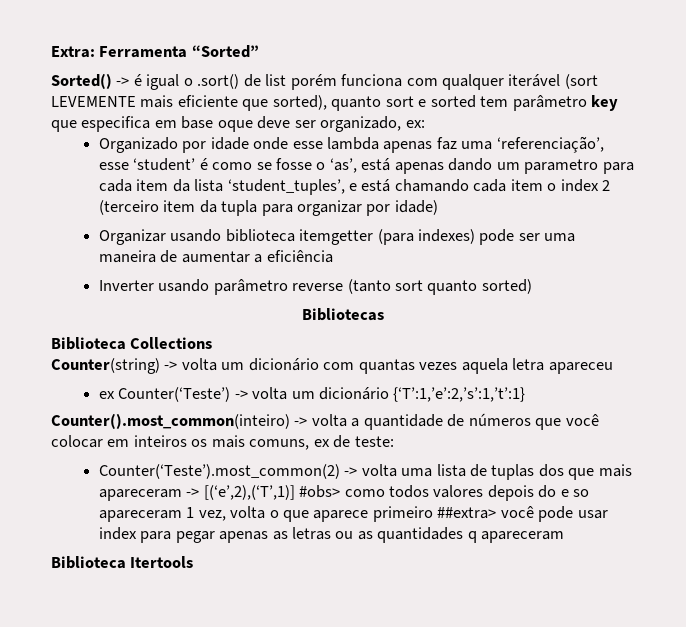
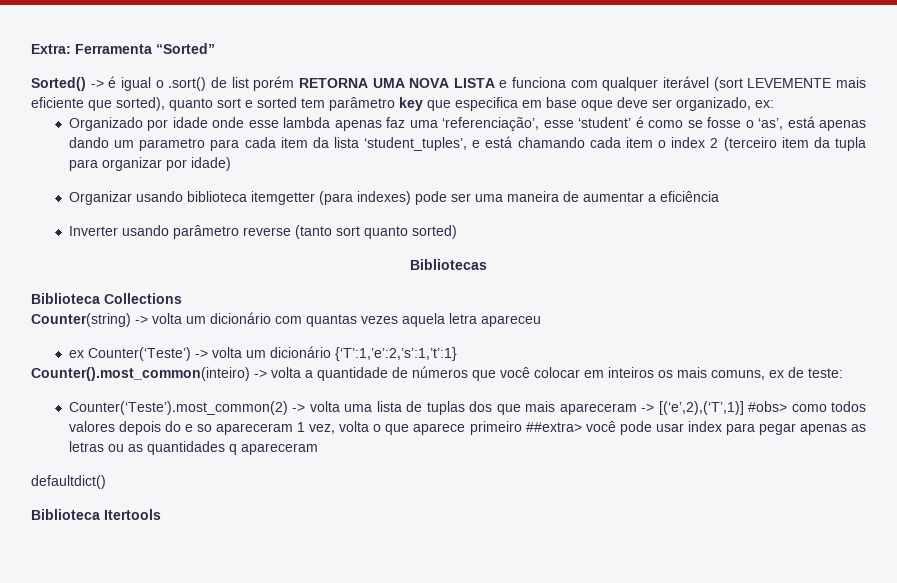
(337, 82) none -> [298,78,508,88] RETORNA UMA NOVA LISTA e
(565, 537) none -> [31,475,106,489] // defaultdict()

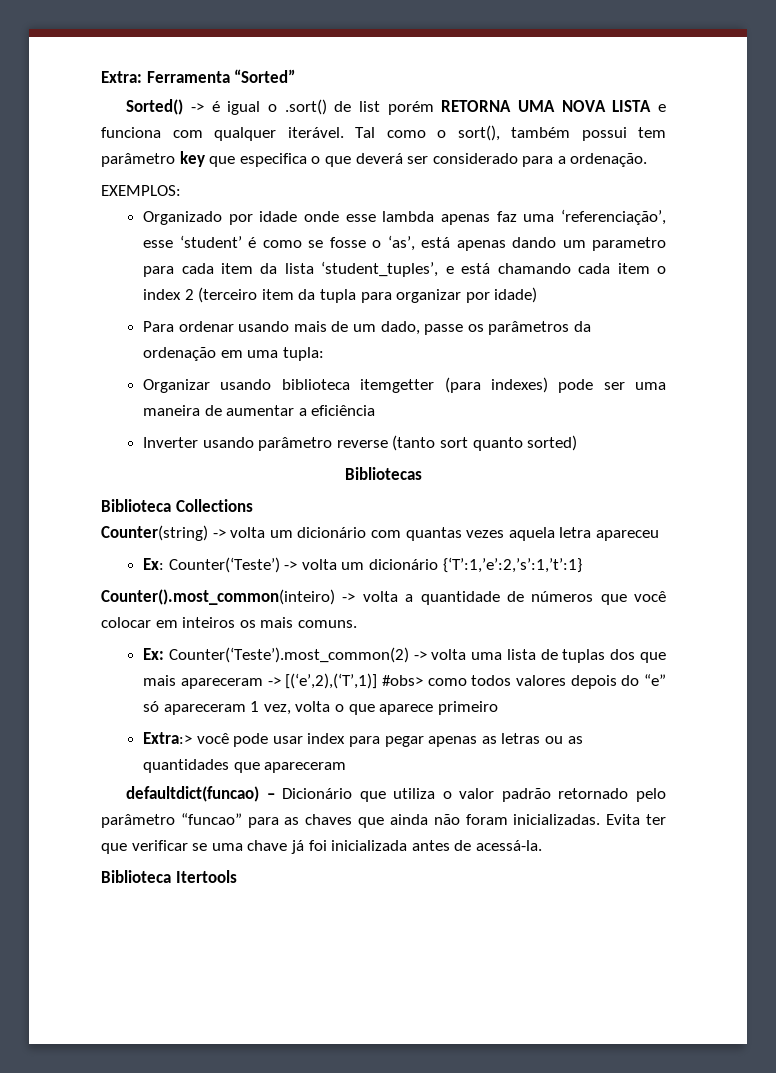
[663,76,866,91] [31,97,297,111] iterável (sort LEVEMENTE mais eficiente que sorted), quanto sort e sorted -> [287,125,627,141] iterável. Tal como o sort(), também possui
[522,97,774,111] em base oque deve ser organizado, ex: -> [311,153,648,167] [101,185,181,196] o que deverá ser considerado para a ordenação. // EXEMPLOS:
(231, 164) none -> [143,321,592,335] [143,347,324,361] // Para ordenar usando mais de um dado, passe os parâmetros da ordenação em uma tupla:
[68,350,84,358] ex -> [143,558,165,570] Ex:
[711,367,843,380] comuns, ex de teste: // -> [297,620,357,628] [143,648,165,660] comuns. // Ex:
[185,424,213,432] e so -> [644,674,666,686] [143,701,160,712] “e” só
[525,422,582,432] ##extra> -> [143,732,193,744] // Extra:>
[228,444,237,455] q -> [233,762,260,773] que
[31,475,106,489] defaultdict() -> [126,786,666,802] [101,813,666,828] [101,840,542,854] defaultdict(funcao) – Dicionário que utiliza o valor padrão retornado pelo parâmetro “funcao” para as chaves que ainda não foram inicializadas. Evita ter que verificar se uma chave já foi inicializada antes de acessá-la.

